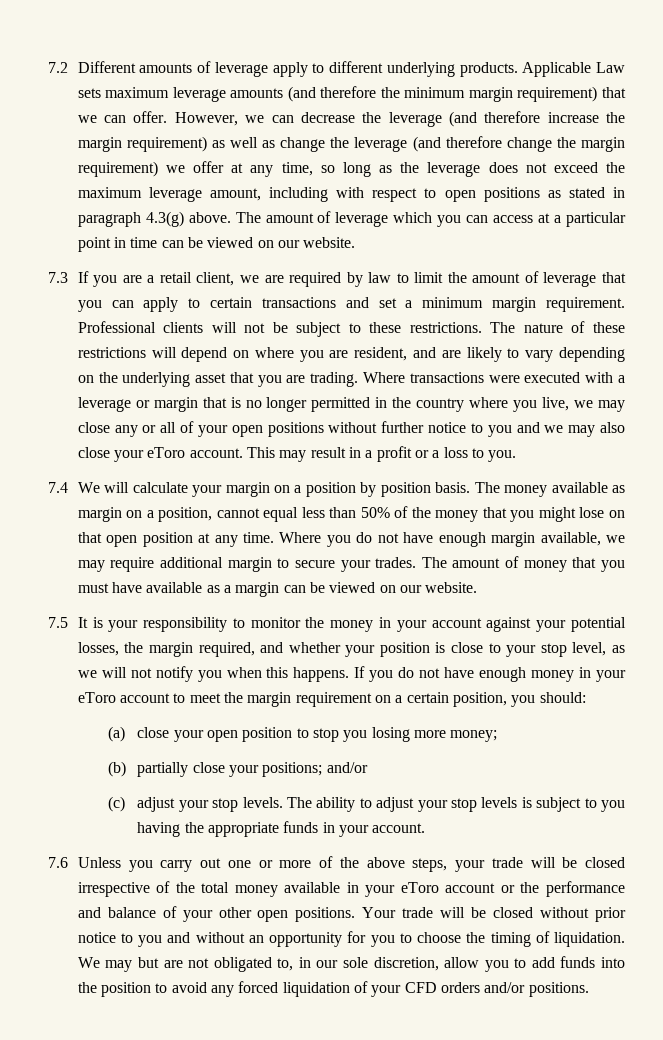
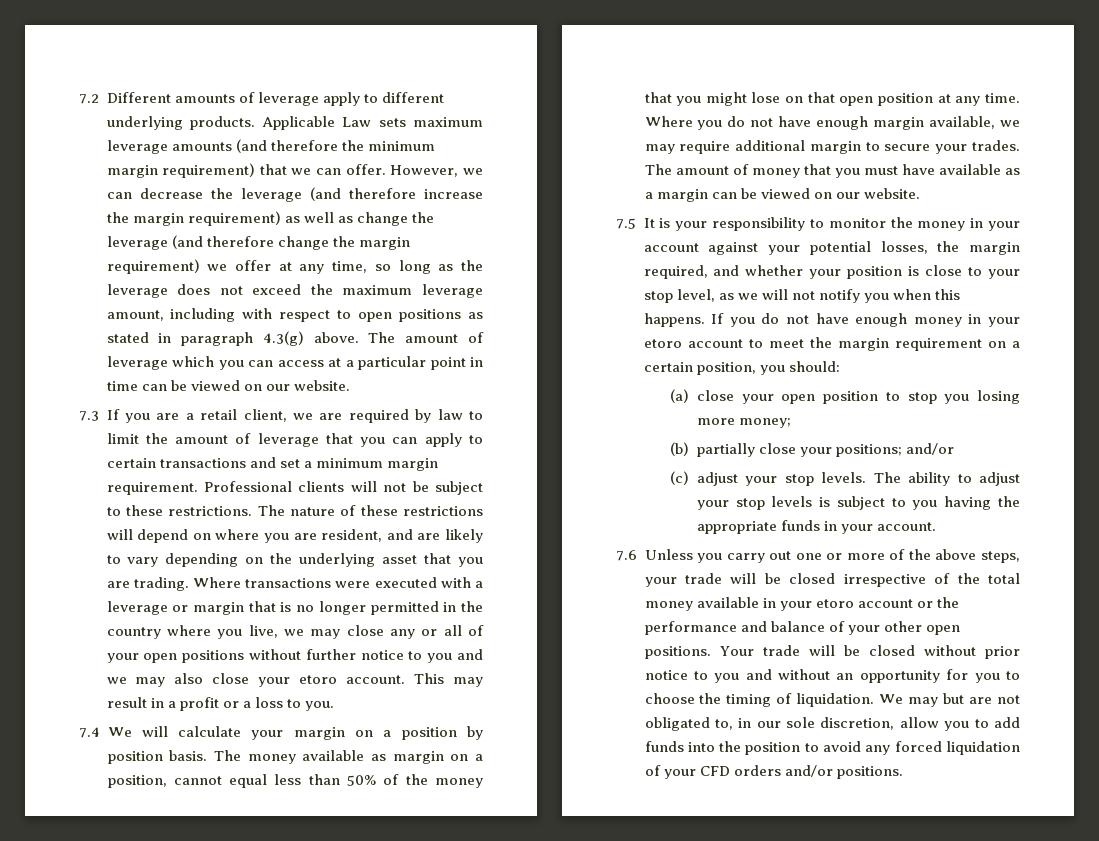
[147,447,186,458] eToro -> [299,675,338,684] etoro
[77,692,116,703] eToro -> [643,339,682,348] etoro
[400,882,439,893] eToro -> [815,599,854,608] etoro

